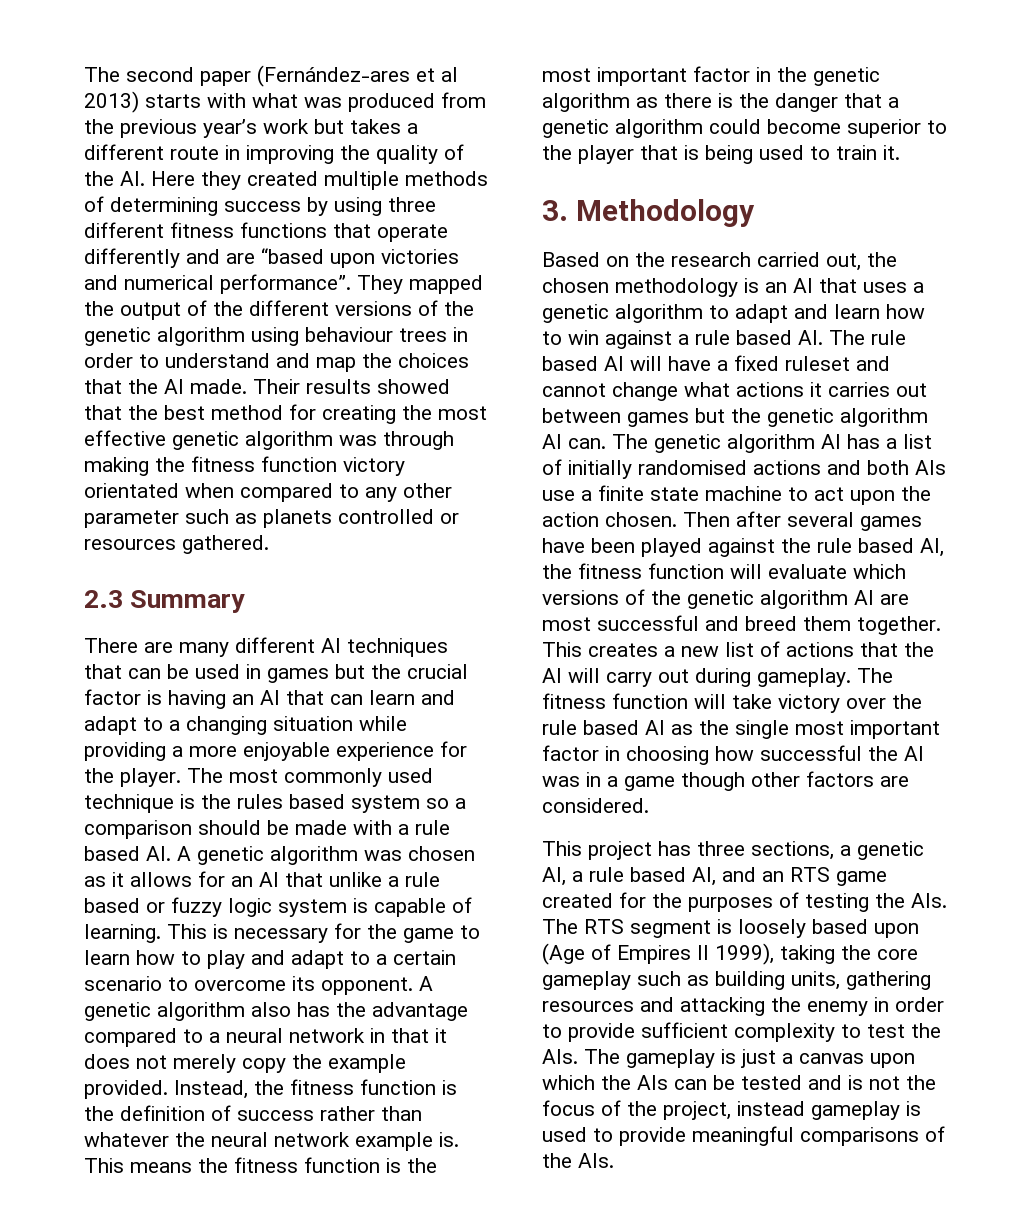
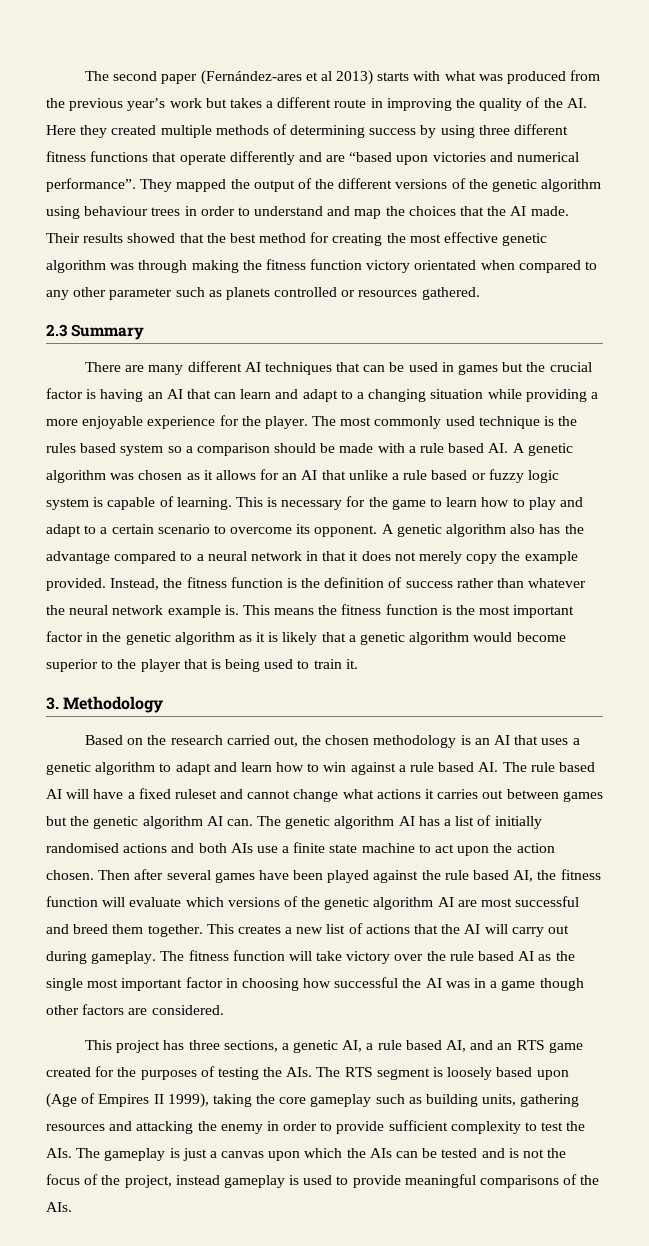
[664,93,838,112] there is the danger -> [256,632,318,645] it is likely
[709,119,761,134] could -> [473,632,513,642] would

